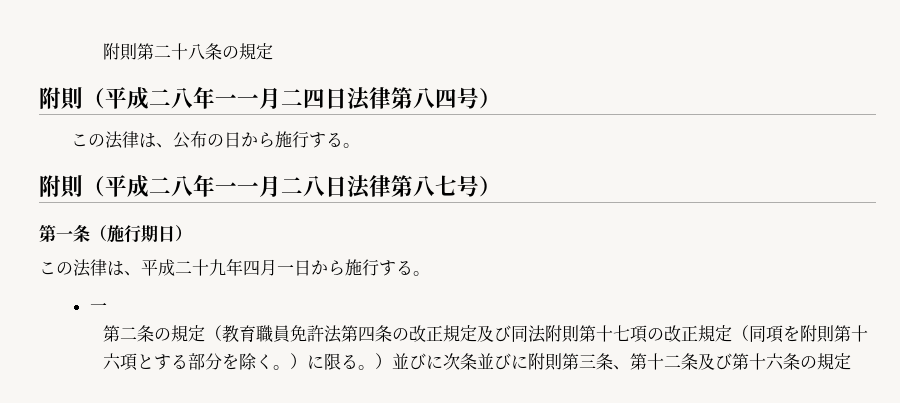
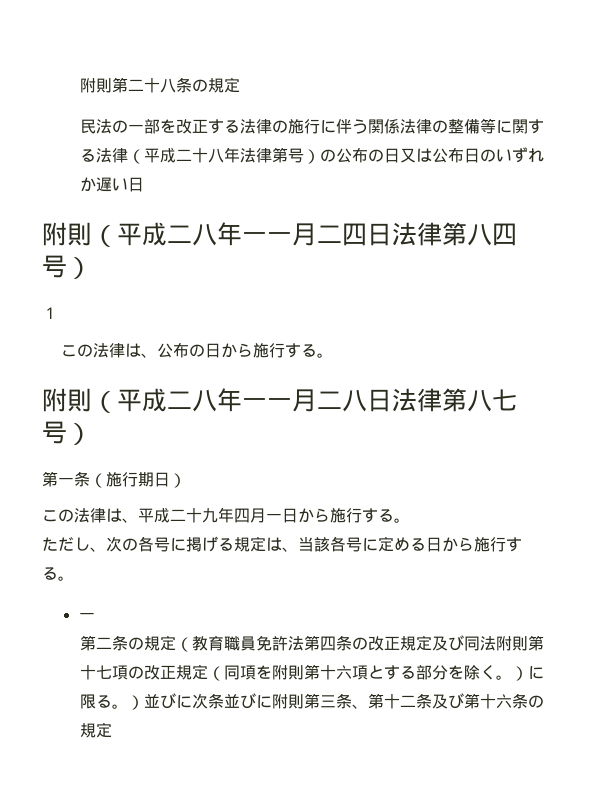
(274, 51) none -> [79,118,544,134] [79,147,544,164] [79,177,144,192] // 民法の一部を改正する法律の施行に伴う関係法律の整備等に関する法律（平成二十八年法律第号）の公布の日又は公布日のいずれか遅い日
(501, 98) none -> [42,307,58,319] // １
(430, 273) none -> [42,536,522,552] [42,567,74,581] // ただし、次の各号に掲げる規定は、当該各号に定める日から施行する。

